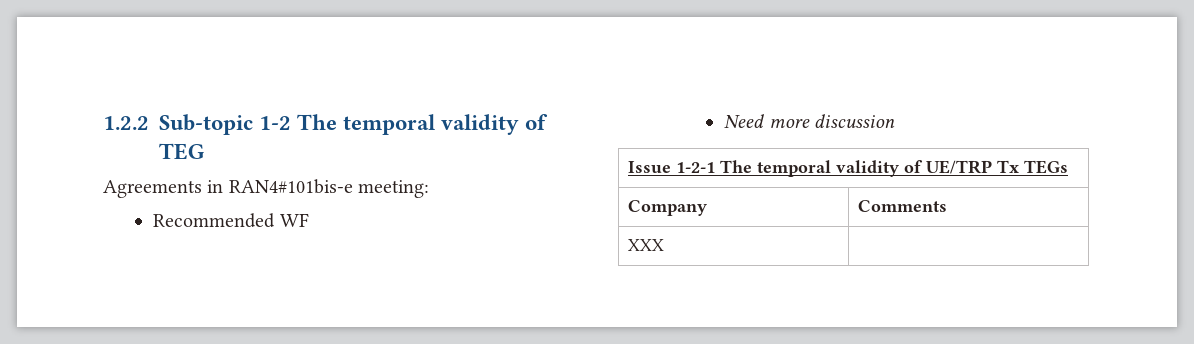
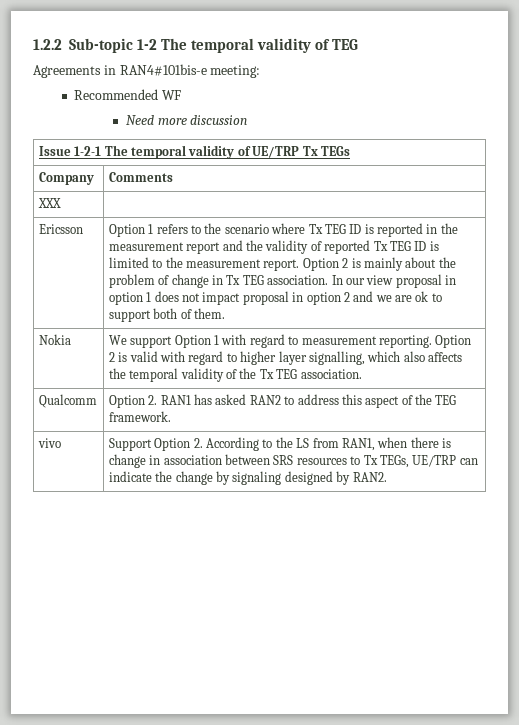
(664, 245) none -> [38,224,83,234] [108,223,458,237] [108,240,439,254] [108,257,456,271] [108,274,457,288] [108,291,442,305] [108,308,226,322] [38,334,71,345] [108,334,472,348] [108,351,463,365] [108,368,362,382] [38,394,97,408] [108,394,457,408] [108,411,171,422] [37,438,61,448] [108,437,452,451] [108,454,478,468] [108,471,387,485] // Ericsson | Option 1 refers to the scenario where Tx TEG ID is reported in the measurement report and the validity of reported Tx TEG ID is limited to the measurement report. Option 2 is mainly about the problem of change in Tx TEG association. In our view proposal in option 1 does not impact proposal in option 2 and we are ok to support both of them. // Nokia | We support Option 1 with regard to measurement reporting. Option 2 is valid with regard to higher layer signalling, which also affects the temporal validity of the Tx TEG association. // Qualcomm | Option 2. RAN1 has asked RAN2 to address this aspect of the TEG framework. // vivo | Support Option 2. According to the LS from RAN1, when there is change in association between SRS resources to Tx TEGs, UE/TRP can indicate the change by signaling designed by RAN2.

